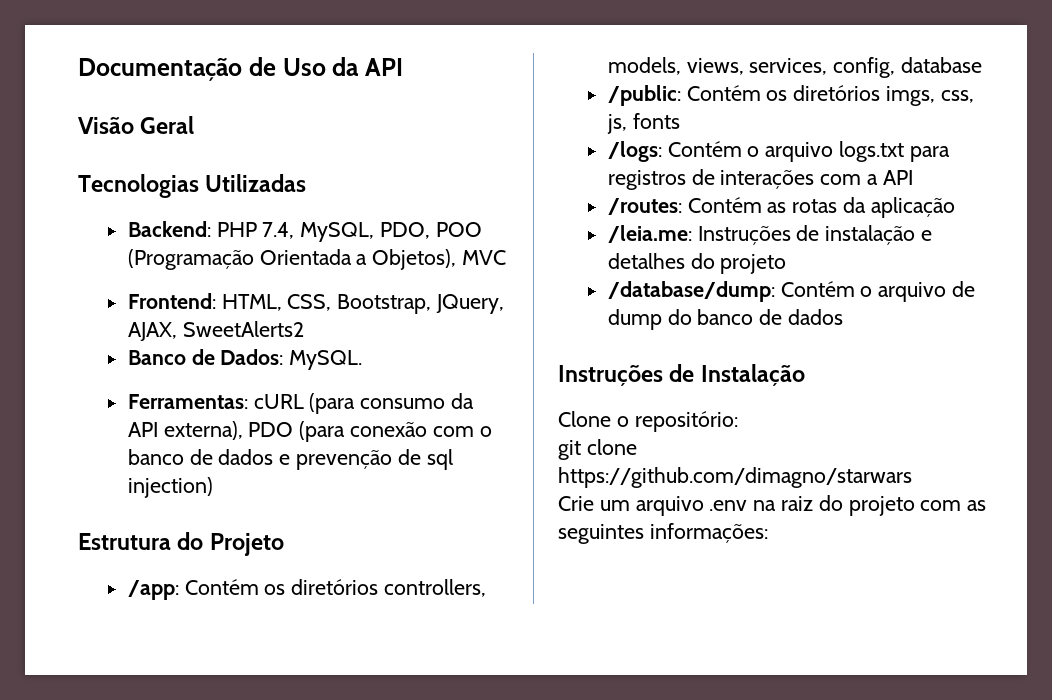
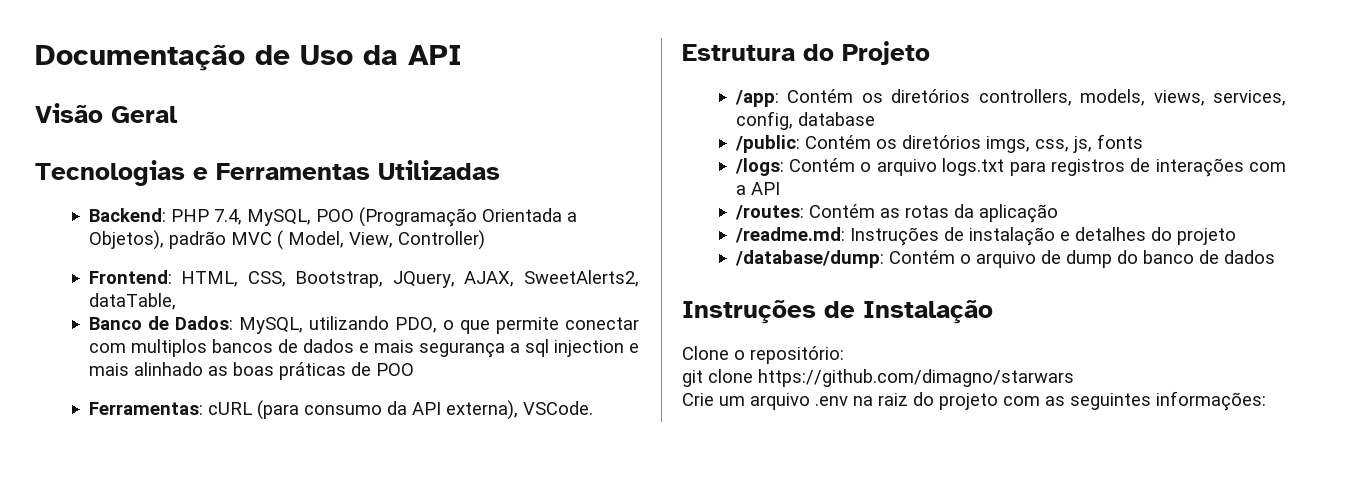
(199, 186) none -> [193,163,370,180] e Ferramentas
[380,222,431,239] PDO, -> (311, 217) none
(457, 259) none -> [168,231,226,249] padrão
(507, 257) none -> [276,230,485,250] ( Model, View, Controller)
[182,321,304,337] SweetAlerts2 -> [524,270,639,287] [88,293,176,310] SweetAlerts2, dataTable,
[289,350,363,370] MySQL. -> [238,316,639,334] [88,339,639,358] [88,362,414,380] MySQL, utilizando PDO, o que permite conectar com multiplos bancos de dados e mais segurança a sql injection e mais alinhado as boas práticas de POO
[248,421,492,442] [127,449,453,470] [127,477,213,498] PDO (para conexão com o banco de dados e prevenção de sql injection) -> [522,401,593,415] VSCode.
[607,225,692,243] /leia.me: -> [734,227,845,243] /readme.md:

